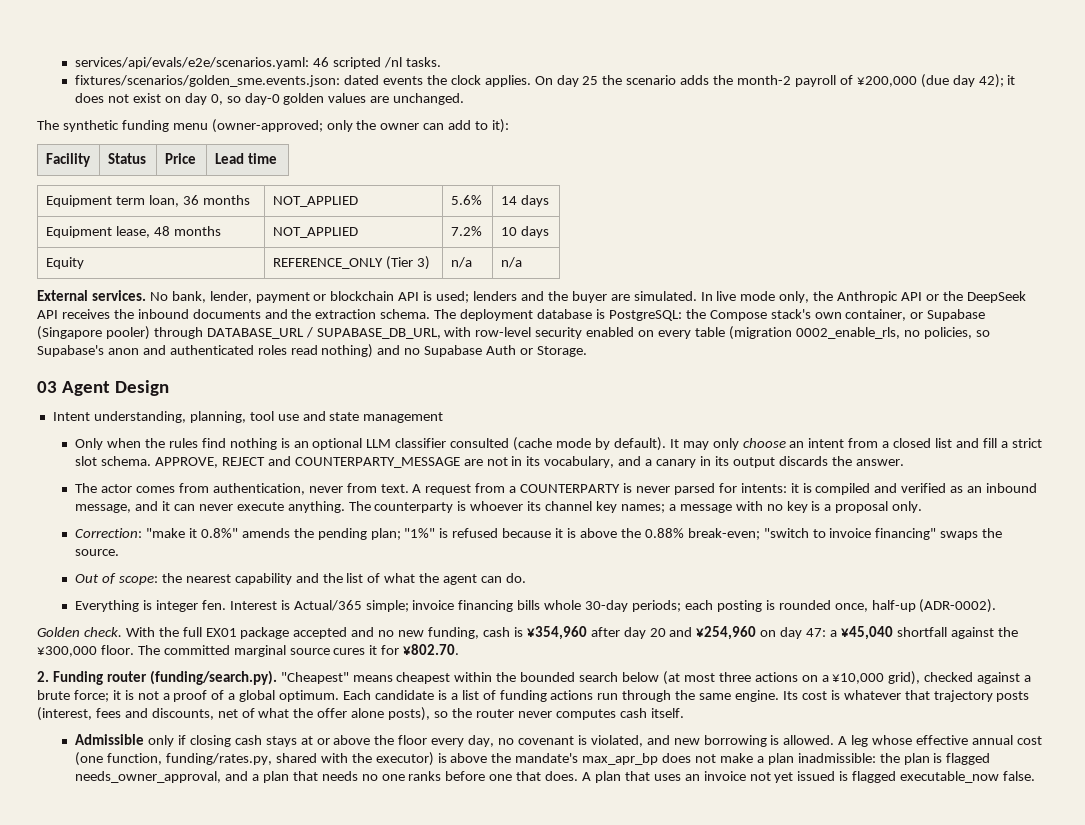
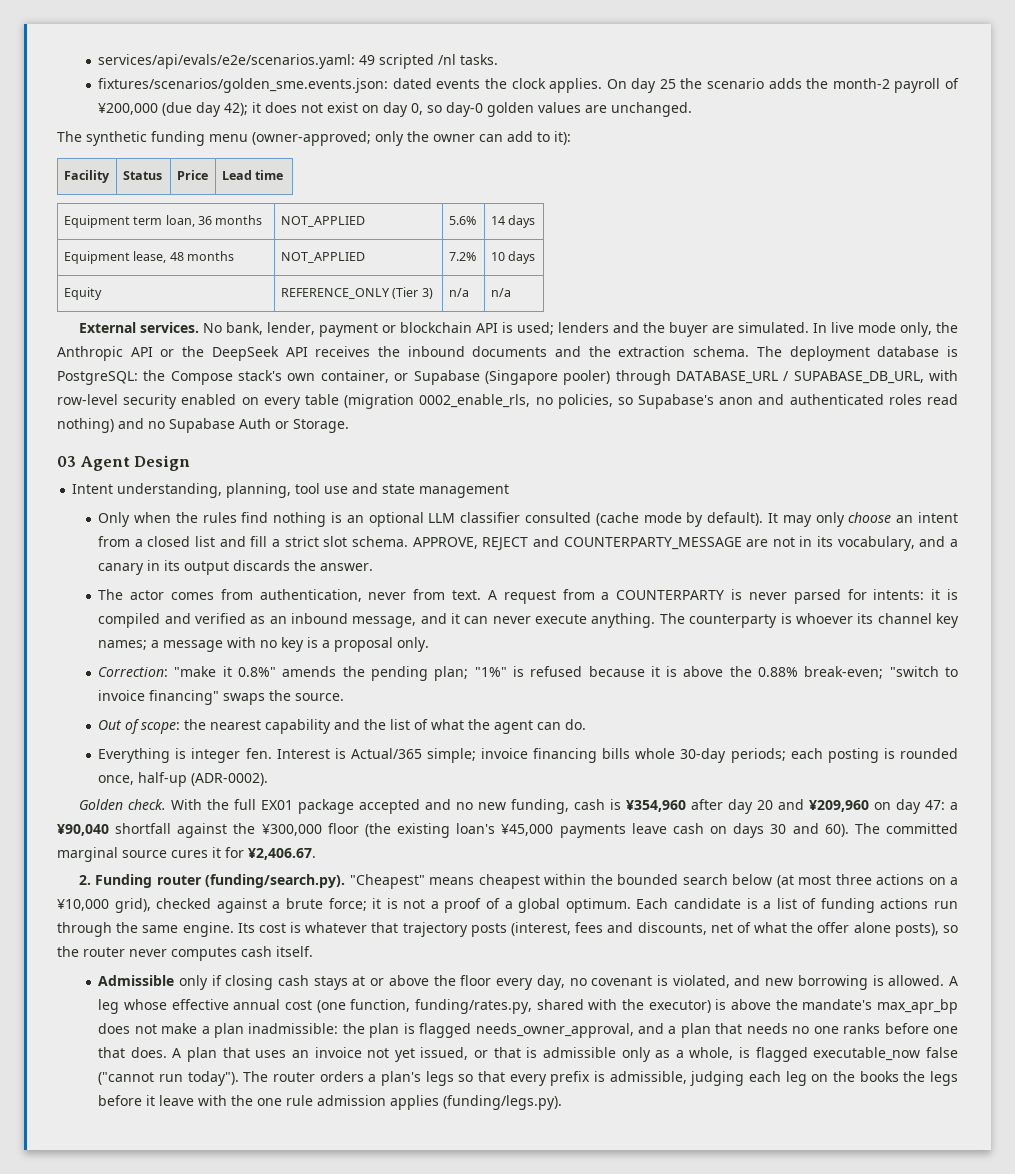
[313,57,330,67] 46 -> [359,55,376,65] 49
[696,626,757,640] ¥254,960 -> [808,800,869,812] ¥209,960
[840,626,893,640] ¥45,040 -> [57,824,109,836] ¥90,040
[100,645,134,655] floor. -> [327,823,849,838] floor (the existing loan's ¥45,000 payments leave cash on days 30 and 60).
[403,644,460,655] ¥802.70. -> [248,848,316,860] ¥2,406.67.
[797,771,1036,783] issued is flagged executable_now false. -> [420,1047,959,1062] [98,1071,958,1086] [98,1095,563,1110] issued, or that is admissible only as a whole, is flagged executable_now false ("cannot run today"). The router orders a plan's legs so that every prefix is admissible, judging each leg on the books the legs before it leave with the one rule admission applies (funding/legs.py).

